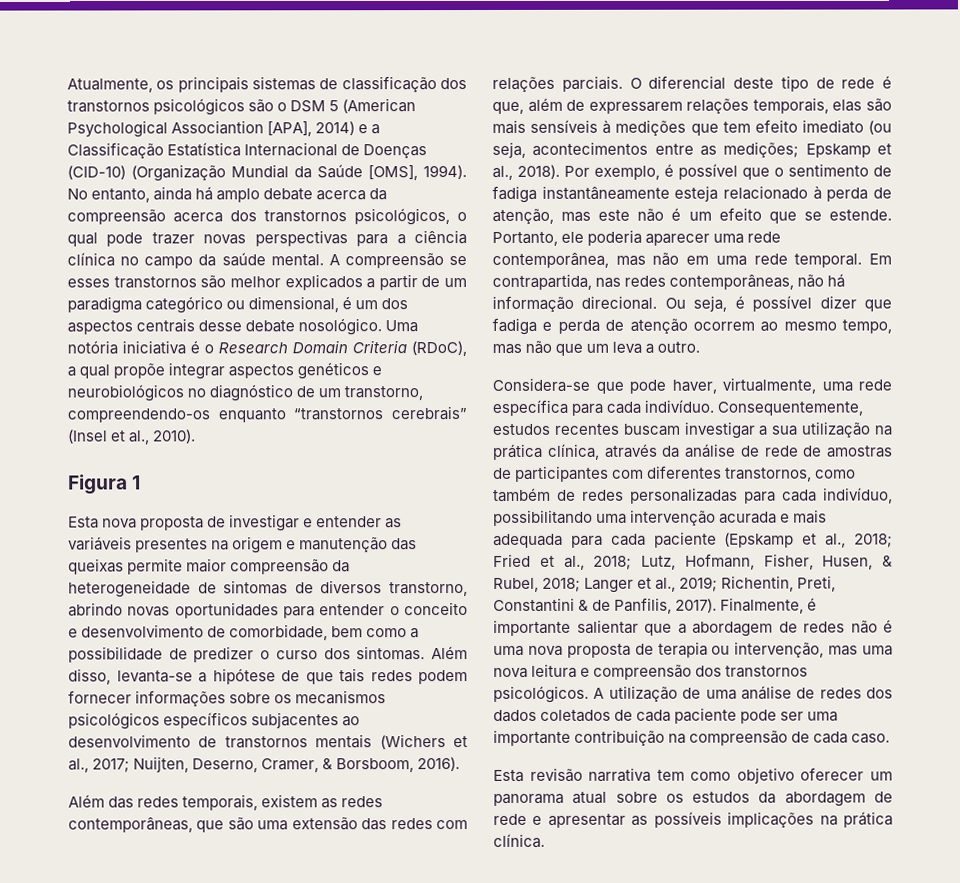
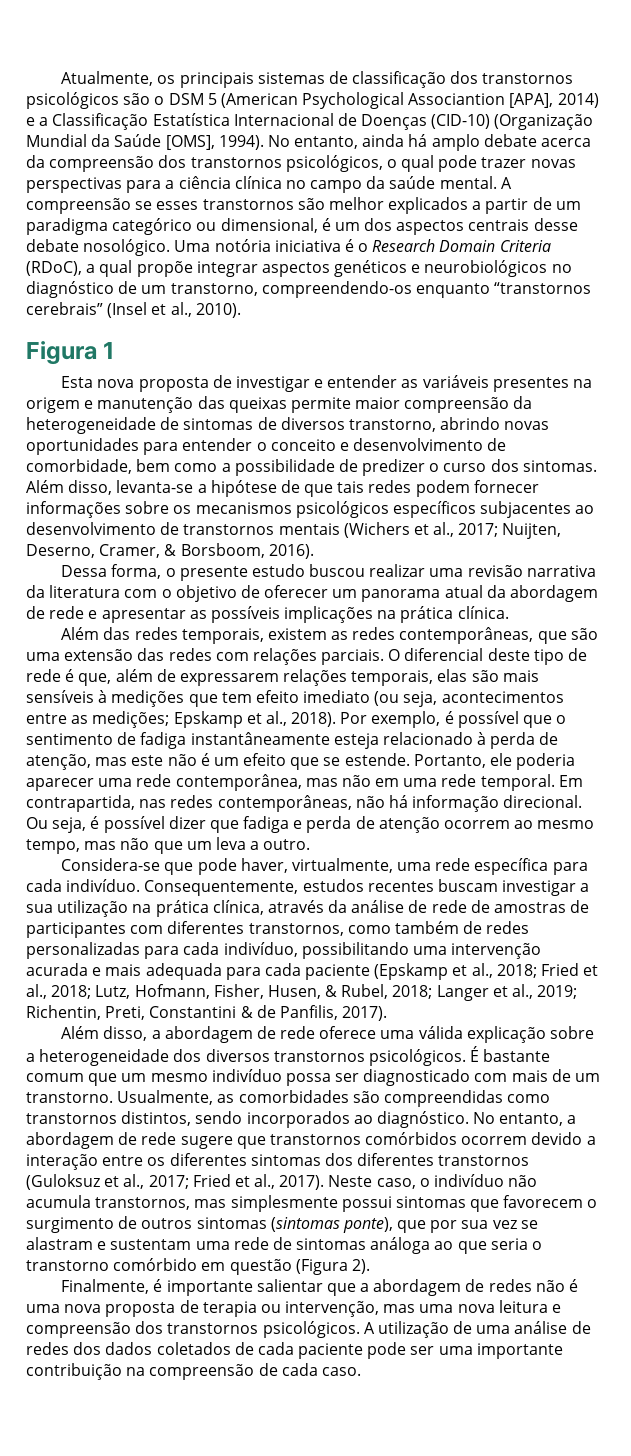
[173,212,223,223] acerca -> (155, 164) none
(461, 764) none -> [61,564,596,581] [26,585,599,602] [26,606,509,623] // Dessa forma, o presente estudo buscou realizar uma revisão narrativa da literatura com o objetivo de oferecer um panorama atual da abordagem de rede e apresentar as possíveis implicações na prática clínica.
(718, 605) none -> [61,1026,595,1043] [26,1046,551,1066] [26,1069,601,1086] [26,1090,551,1107] [26,1111,577,1128] [26,1132,596,1149] [26,1153,530,1170] [26,1174,538,1190] [26,1195,598,1212] [26,1216,538,1233] [26,1237,543,1254] [26,1258,370,1275] // Além disso, a abordagem de rede oferece uma válida explicação sobre a heterogeneidade dos diversos transtornos psicológicos. É bastante comum que um mesmo indivíduo possa ser diagnosticado com mais de um transtorno. Usualmente, as comorbidades são compreendidas como transtornos distintos, sendo incorporados ao diagnóstico. No entanto, a abordagem de rede sugere que transtornos comórbidos ocorrem devido a interação entre os diferentes sintomas dos diferentes transtornos (Guloksuz et al., 2017; Fried et al., 2017). Neste caso, o indivíduo não acumula transtornos, mas simplesmente possui sintomas que favorecem o surgimento de outros sintomas (sintomas ponte), que por sua vez se alastram e sustentam uma rede de sintomas análoga ao que seria o transtorno comórbido em questão (Figura 2). //
[493,767,893,784] [493,791,893,807] [493,811,894,828] [493,833,545,848] // Esta revisão narrativa tem como objetivo oferecer um panorama atual sobre os estudos da abordagem de rede e apresentar as possíveis implicações na prática clínica. -> (361, 1371) none

